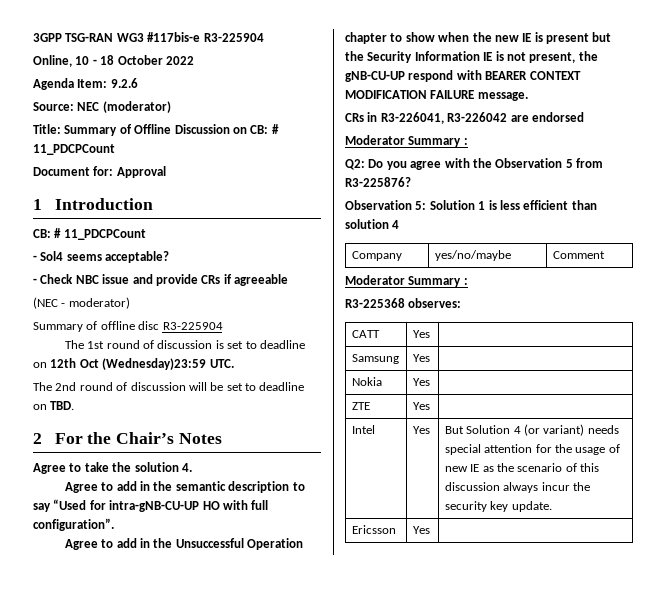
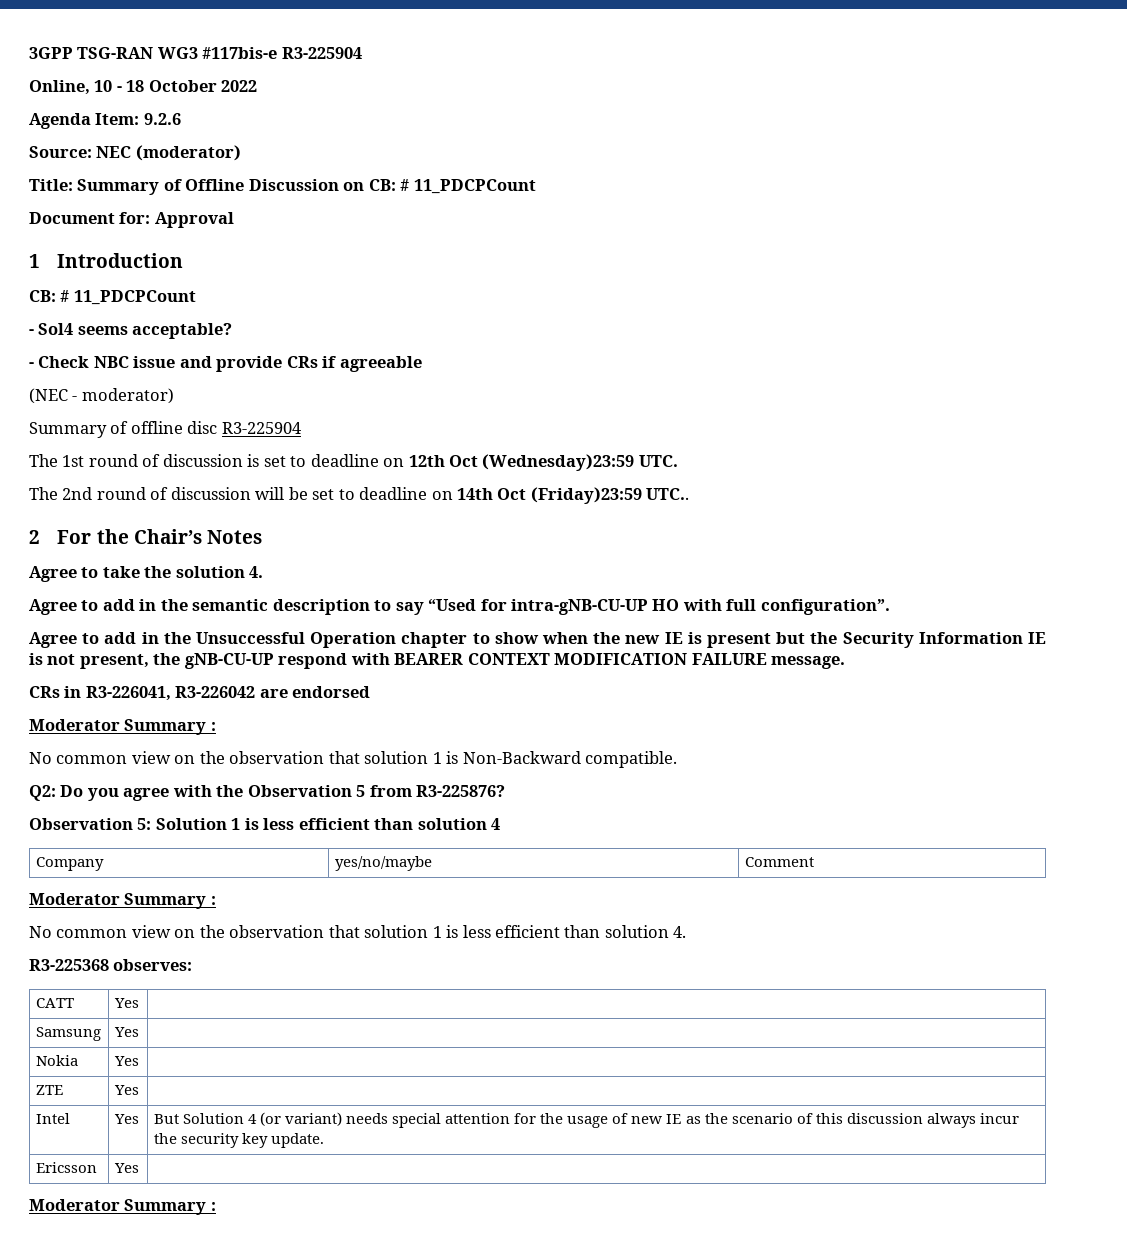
[50,401,75,410] TBD. -> [457,487,690,504] 14th Oct (Friday)23:59 UTC..
(468, 141) none -> [29,751,678,768] // No common view on the observation that solution 1 is Non-Backward compatible.
(468, 281) none -> [29,925,687,938] // No common view on the observation that solution 1 is less efficient than solution 4.
(430, 530) none -> [29,1199,216,1215] // Moderator Summary :

